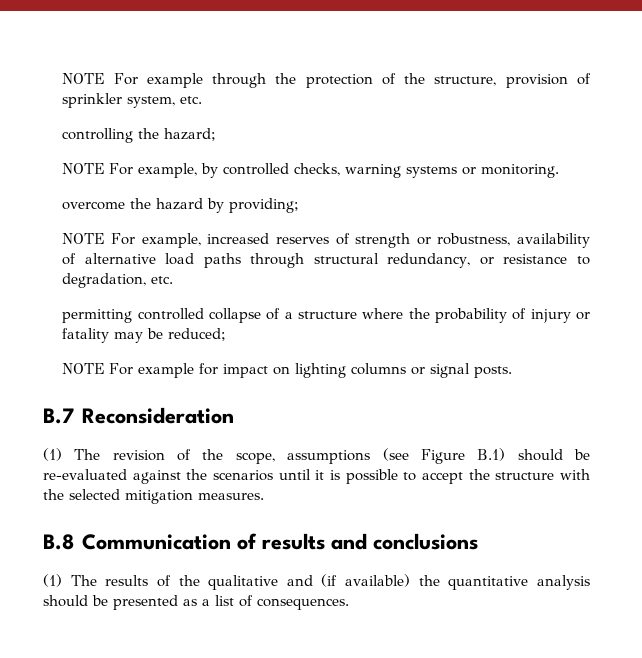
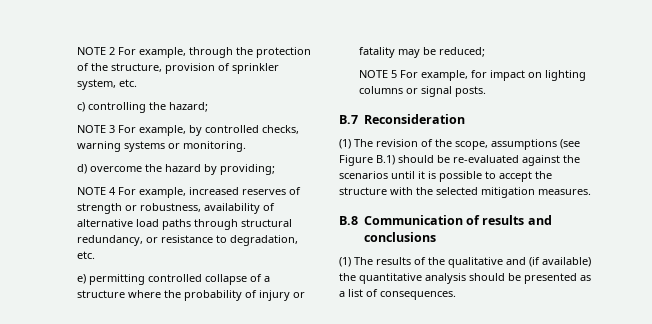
[62,73,203,88] NOTE For example -> [76,47,186,58] NOTE 2 For example,
(203, 100) none -> [76,102,85,112] c)
(105, 168) none -> [108,125,115,133] 3
(560, 171) none -> [76,164,87,174] d)
(105, 238) none -> [108,187,116,195] 4
(174, 280) none -> [76,274,86,284] e)
[109,363,195,378] For example -> [390,70,468,81] 5 For example,

